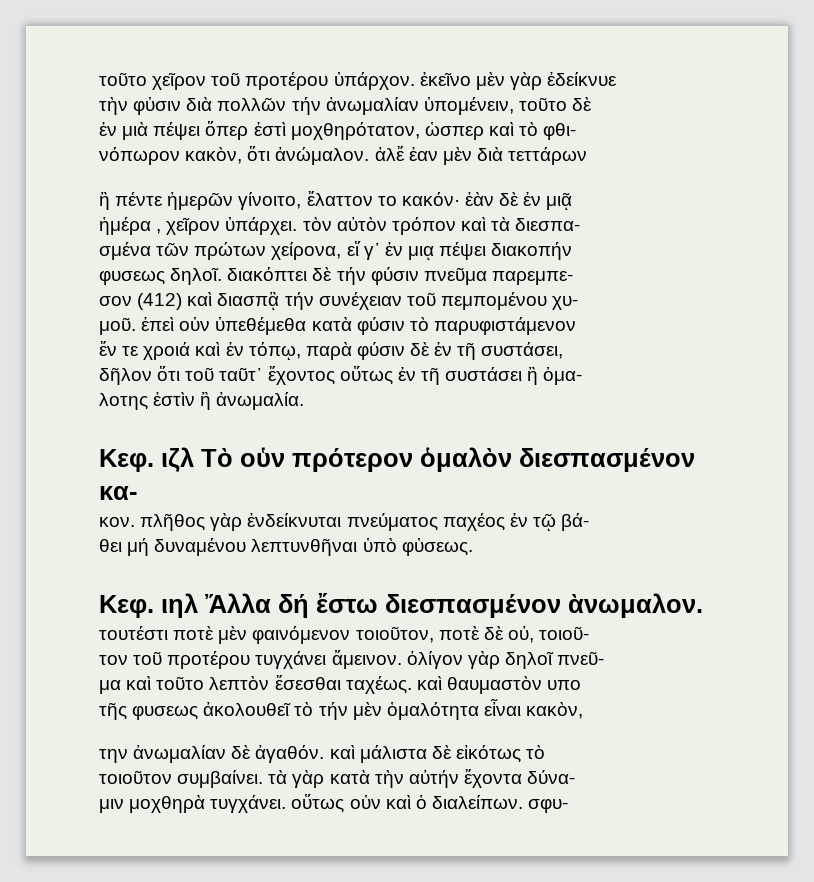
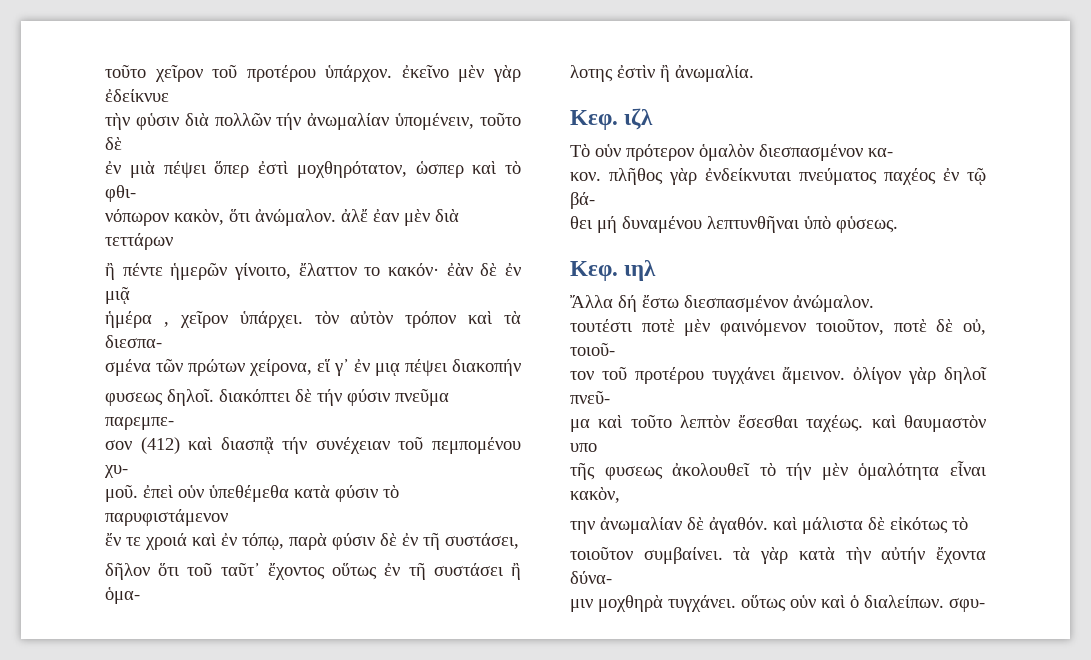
(194, 459) none -> (654, 119) //
(198, 605) none -> (657, 270) //
[568,593,703,618] ὰνωμαλον. -> [793,295,874,312] ἀνώμαλον.

